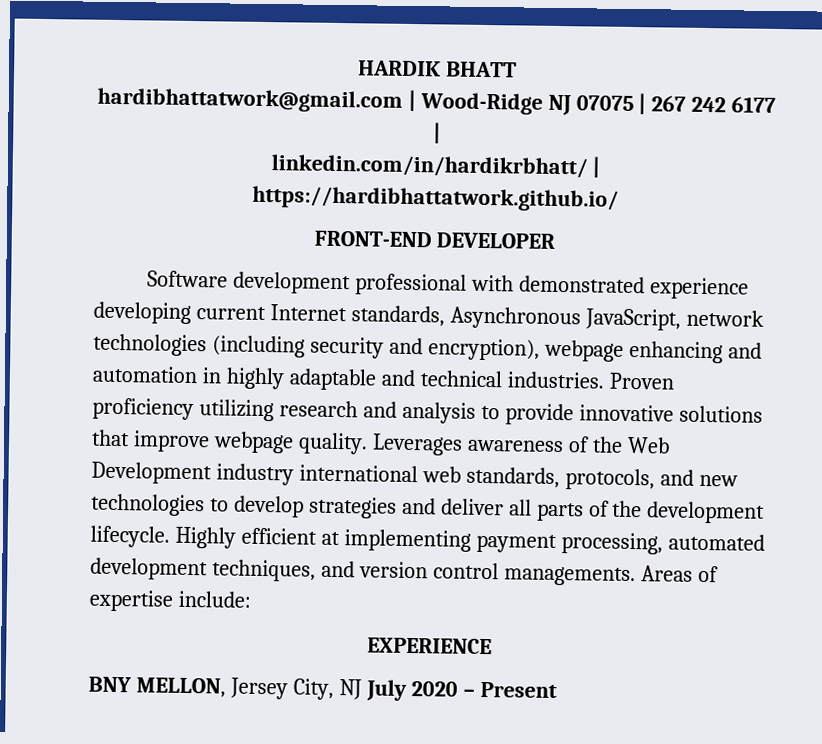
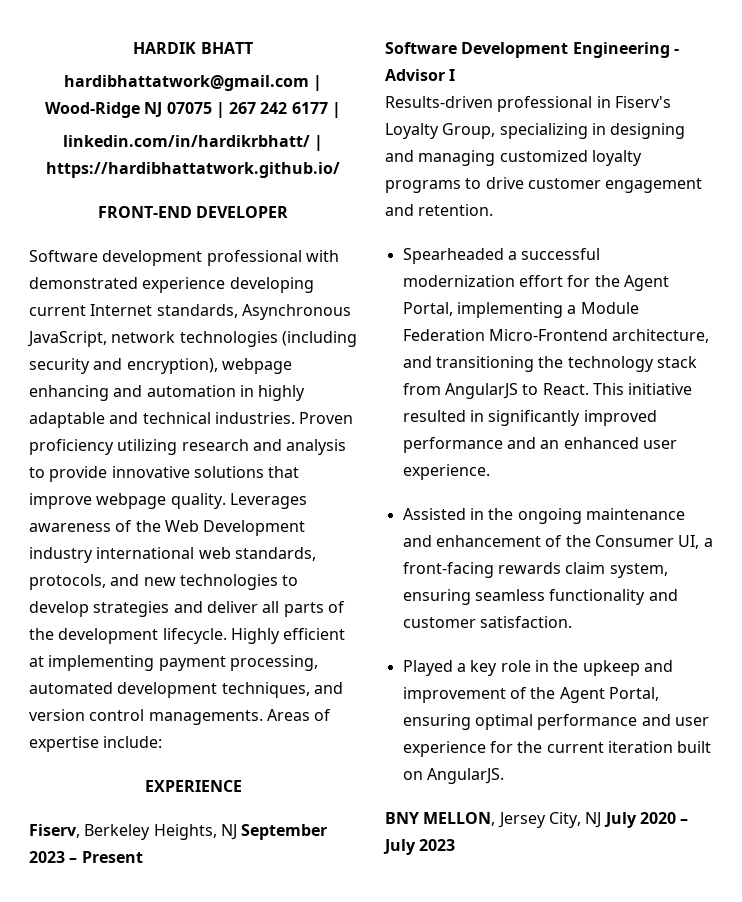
(492, 646) none -> [29,824,328,840] [29,851,143,863] [385,42,679,58] [385,69,456,81] [385,96,671,112] [385,123,686,139] [385,150,642,166] [385,177,703,193] [385,204,494,216] [402,248,601,264] [402,275,669,291] [402,302,639,318] [402,329,710,343] [402,356,697,372] [402,383,693,399] [402,410,657,426] [402,437,677,453] [402,464,490,480] [402,508,685,524] [402,535,713,549] [402,562,668,578] [402,589,678,605] [402,616,572,628] [402,660,673,676] [402,687,659,703] [402,714,709,730] [402,741,712,757] [402,768,504,784] // Fiserv, Berkeley Heights, NJ September 2023 – Present // Software Development Engineering - Advisor I // Results-driven professional in Fiserv's Loyalty Group, specializing in designing and managing customized loyalty programs to drive customer engagement and retention. // Spearheaded a successful modernization effort for the Agent Portal, implementing a Module Federation Micro-Frontend architecture, and transitioning the technology stack from AngularJS to React. This initiative resulted in significantly improved performance and an enhanced user experience. // Assisted in the ongoing maintenance and enhancement of the Consumer UI, a front-facing rewards claim system, ensuring seamless functionality and customer satisfaction. // Played a key role in the upkeep and improvement of the Agent Portal, ensuring optimal performance and user experience for the current iteration built on AngularJS.
[479,681,557,699] Present -> [383,839,456,855] July 2023

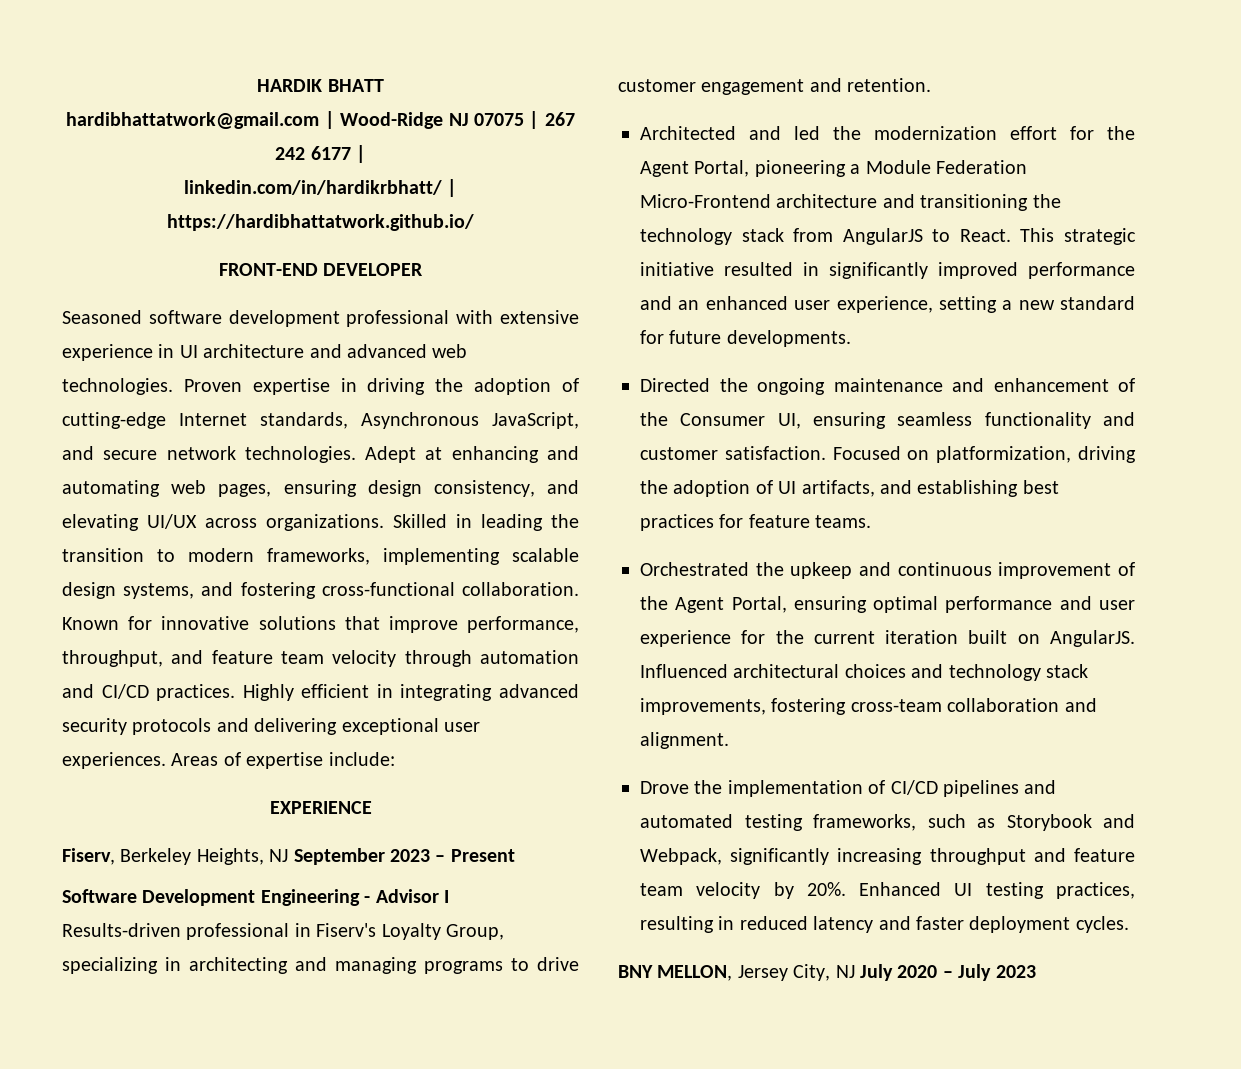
[29,250,98,262] Software -> [62,310,222,324] Seasoned software
[29,277,314,293] [29,304,351,320] [27,331,357,347] [29,358,292,374] [29,385,306,401] [29,412,354,428] [29,439,347,455] [29,466,300,482] [29,493,307,509] [29,520,306,536] [29,547,316,563] [29,574,299,590] [29,601,345,617] [29,628,346,644] [29,655,318,671] [29,682,343,698] [29,709,263,725] demonstrated experience developing current Internet standards, Asynchronous JavaScript, network technologies (including security and encryption), webpage enhancing and automation in highly adaptable and technical industries. Proven proficiency utilizing research and analysis to provide innovative solutions that improve webpage quality. Leverages awareness of the Web Development industry international web standards, protocols, and new technologies to develop strategies and deliver all parts of the development lifecycle. Highly efficient at implementing payment processing, automated development techniques, and version control managements. -> [500,310,579,324] [62,344,468,361] [62,378,579,395] [62,412,579,429] [62,446,579,463] [62,480,580,497] [62,514,579,531] [62,548,579,565] [62,582,579,599] [62,616,579,633] [62,650,579,667] [62,684,579,701] [62,718,480,735] [62,752,166,769] extensive experience in UI architecture and advanced web technologies. Proven expertise in driving the adoption of cutting-edge Internet standards, Asynchronous JavaScript, and secure network technologies. Adept at enhancing and automating web pages, ensuring design consistency, and elevating UI/UX across organizations. Skilled in leading the transition to modern frameworks, implementing scalable design systems, and fostering cross-functional collaboration. Known for innovative solutions that improve performance, throughput, and feature team velocity through automation and CI/CD practices. Highly efficient in integrating advanced security protocols and delivering exceptional user experiences.
[610,123,686,139] designing -> [189,957,288,974] architecting
[499,150,642,166] customized loyalty -> (417, 965) none
[402,248,601,264] Spearheaded a successful -> [640,126,861,140] Architected and led the
[456,302,563,318] implementing -> [754,160,846,177] pioneering
[612,329,710,343] architecture, -> [776,194,878,208] architecture
(624, 389) none -> [1064,228,1136,245] strategic
[402,464,490,480] [402,508,484,520] experience. // Assisted in -> [836,296,1135,313] [640,330,851,347] [640,378,710,392] experience, setting a new standard for future developments. // Directed
[703,538,713,547] [402,562,668,578] a front-facing rewards claim system, -> (801, 421) none
[402,660,549,676] // Played a key role in -> [832,446,1136,463] [640,480,1059,497] [640,514,872,531] [640,562,749,576] Focused on platformization, driving the adoption of UI artifacts, and establishing best practices for feature teams. // Orchestrated
(673, 666) none -> [897,562,992,576] continuous
(504, 776) none -> [640,664,1088,681] [640,698,1097,715] [640,732,729,749] [640,780,1057,797] [640,814,1135,831] [640,848,1135,865] [640,882,1135,899] [640,916,1129,933] Influenced architectural choices and technology stack improvements, fostering cross-team collaboration and alignment. // Drove the implementation of CI/CD pipelines and automated testing frameworks, such as Storybook and Webpack, significantly increasing throughput and feature team velocity by 20%. Enhanced UI testing practices, resulting in reduced latency and faster deployment cycles.

